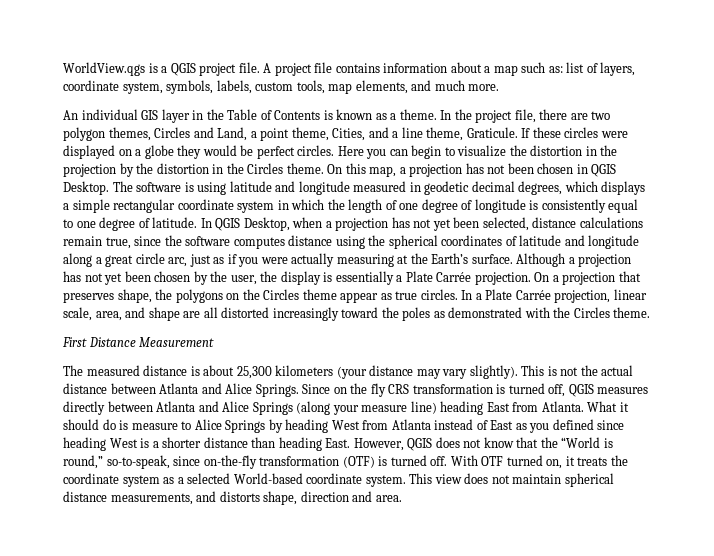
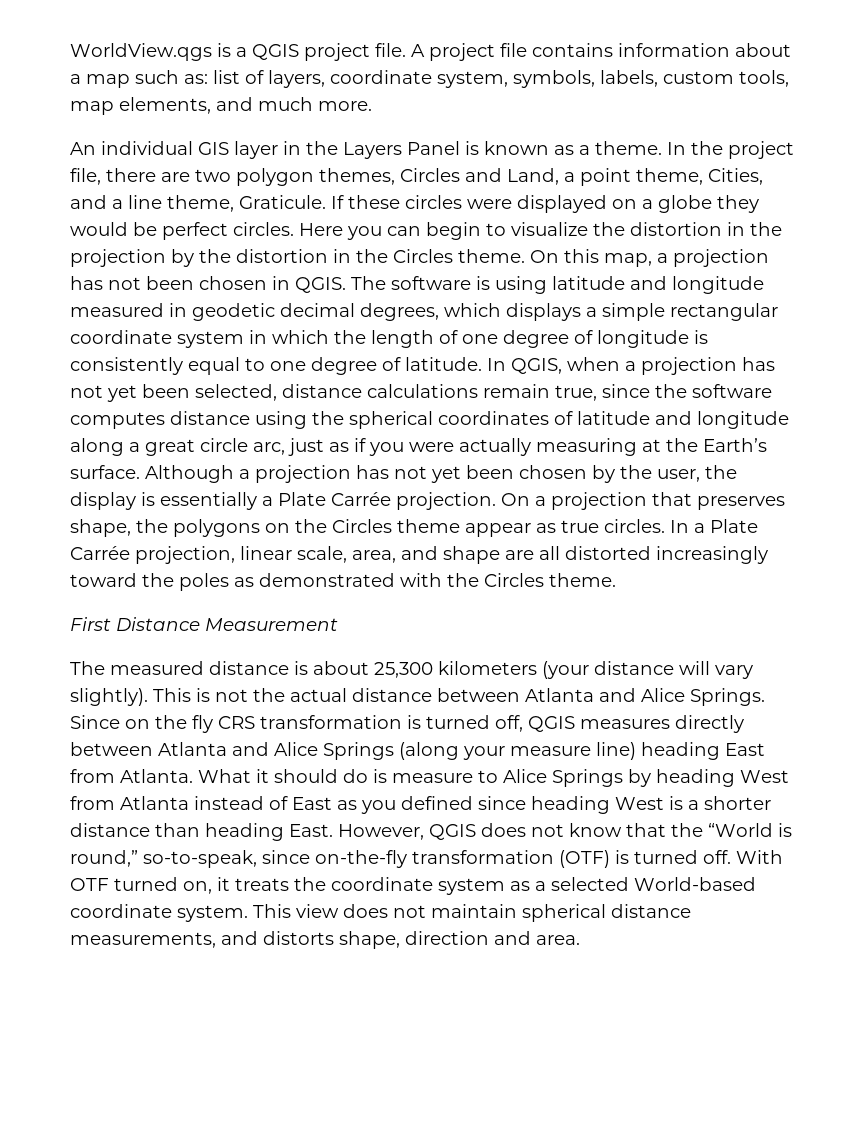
[227,109,321,120] Table of Contents -> [343,141,460,159] Layers Panel
[591,164,617,177] [63,181,109,195] QGIS Desktop. -> [295,277,346,293] QGIS.
[215,217,290,231] QGIS Desktop, -> [511,358,562,374] QGIS,
[416,369,441,379] may -> [679,661,710,675] will

